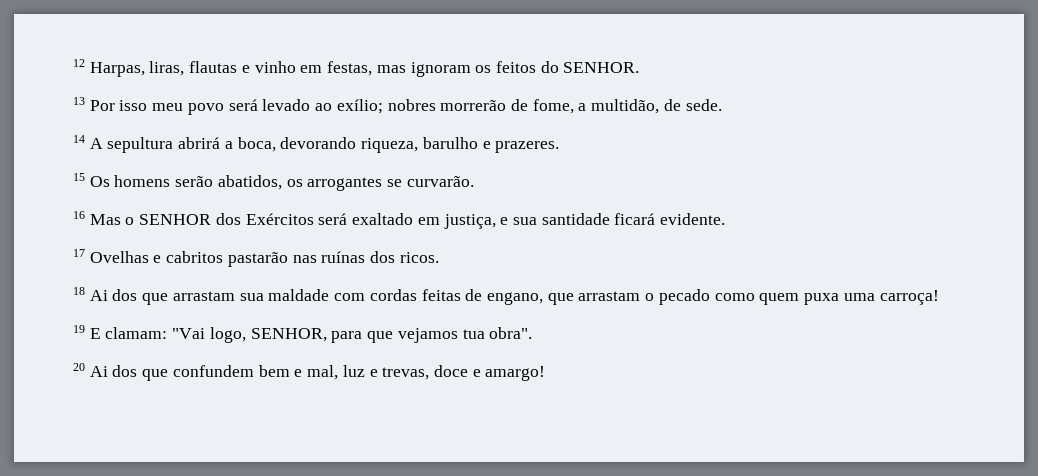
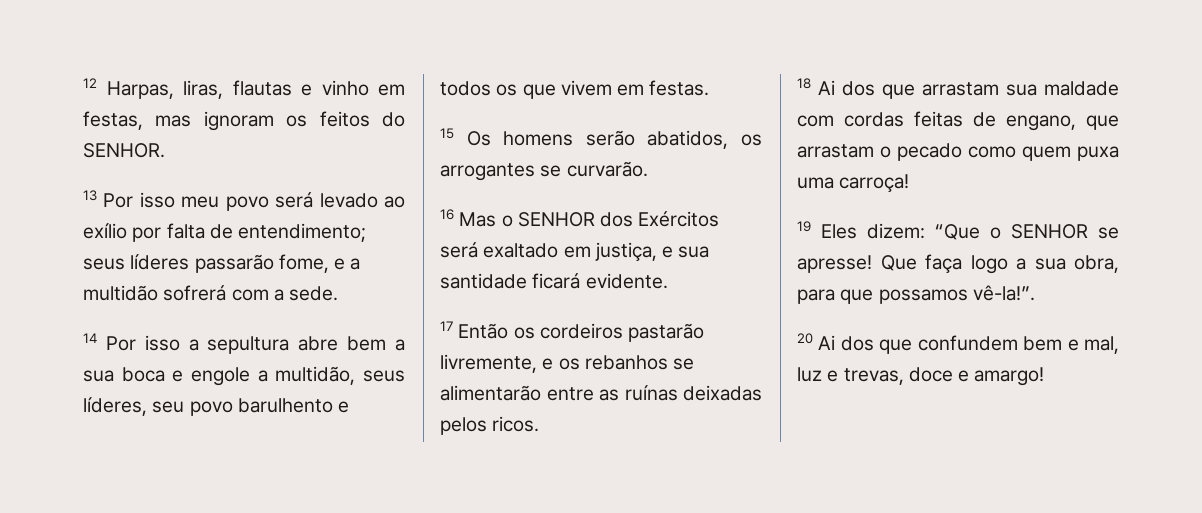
[336,99,722,114] [73,135,560,153] exílio; nobres morrerão de fome, a multidão, de sede. // 14 A sepultura abrirá a boca, devorando riqueza, barulho e prazeres. -> [83,223,367,242] [83,254,361,273] [83,285,339,301] [83,333,405,354] [83,366,405,386] [83,397,350,416] [440,80,710,99] exílio por falta de entendimento; seus líderes passarão fome, e a multidão sofrerá com a sede. // 14 Por isso a sepultura abre bem a sua boca e engole a multidão, seus líderes, seu povo barulhento e todos os que vivem em festas.
[89,251,396,267] Ovelhas e cabritos pastarão nas ruínas dos -> [458,323,705,342] [440,354,695,373] [440,385,762,401] [440,417,487,435] Então os cordeiros pastarão livremente, e os rebanhos se alimentarão entre as ruínas deixadas pelos
[89,327,533,343] E clamam: "Vai logo, SENHOR, para que vejamos tua obra". -> [821,223,1119,240] [797,254,1119,274] [797,285,1035,304] Eles dizem: “Que o SENHOR se apresse! Que faça logo a sua obra, para que possamos vê-la!”.

